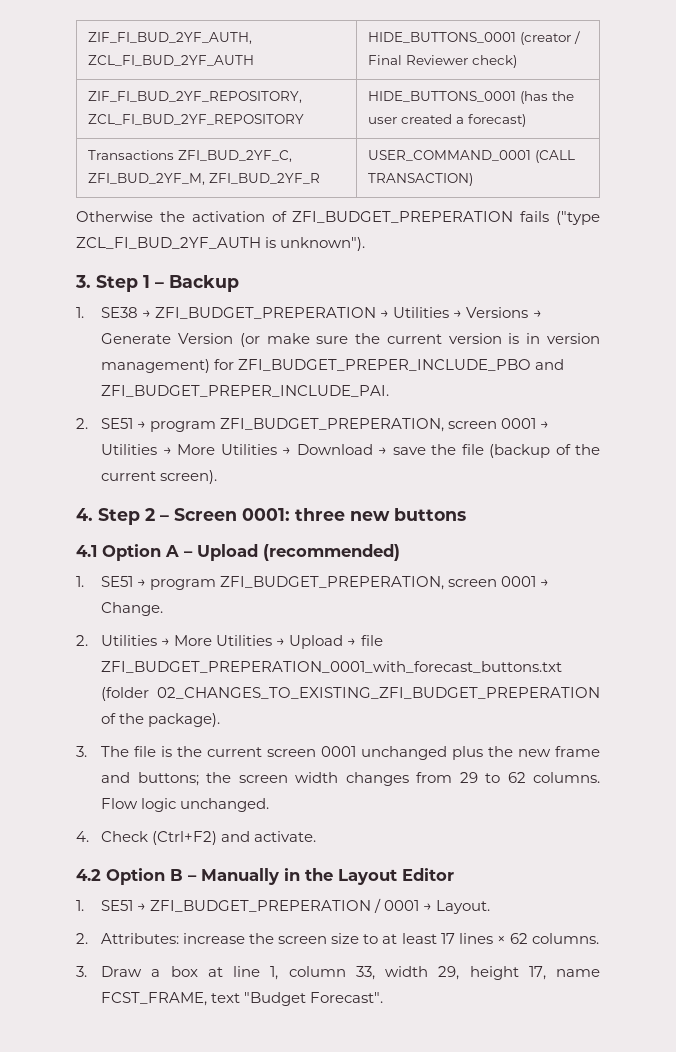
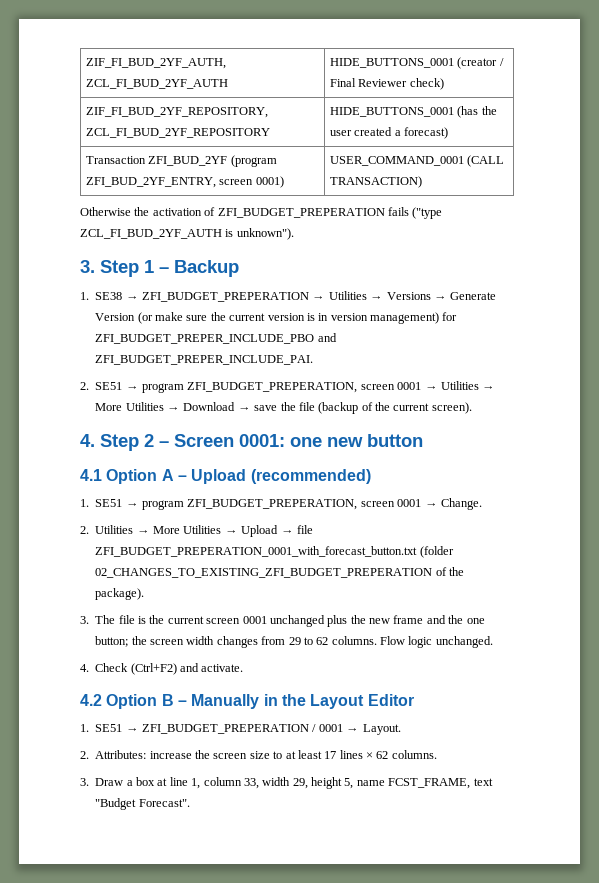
[87,150,292,162] [87,173,320,185] Transactions ZFI_BUD_2YF_C, ZFI_BUD_2YF_M, ZFI_BUD_2YF_R -> [85,155,277,167] [85,176,284,188] Transaction ZFI_BUD_2YF (program ZFI_BUD_2YF_ENTRY, screen 0001)
[295,508,466,521] three new buttons -> [290,434,423,447] one new button
[101,661,563,673] ZFI_BUDGET_PREPERATION_0001_with_forecast_buttons.txt -> [95,546,418,557] ZFI_BUDGET_PREPERATION_0001_with_forecast_button.txt
[137,772,199,786] buttons; -> [448,615,485,624] [95,636,129,647] the one button;
[528,966,546,980] 17, -> [344,778,354,789] 5,

